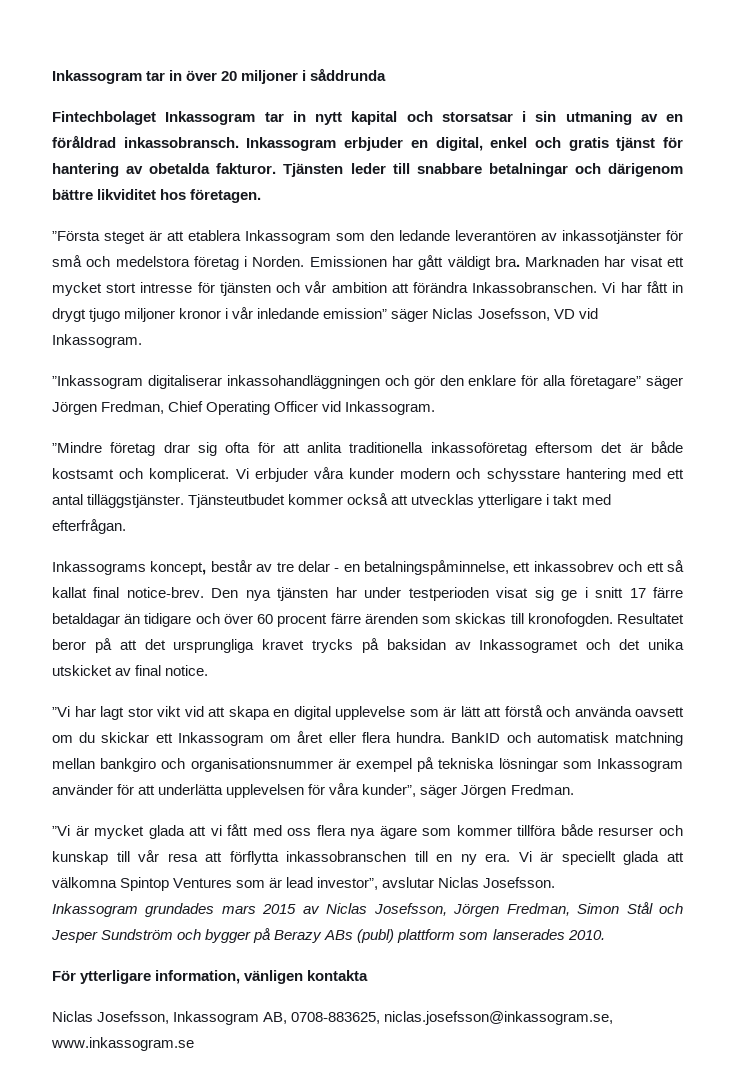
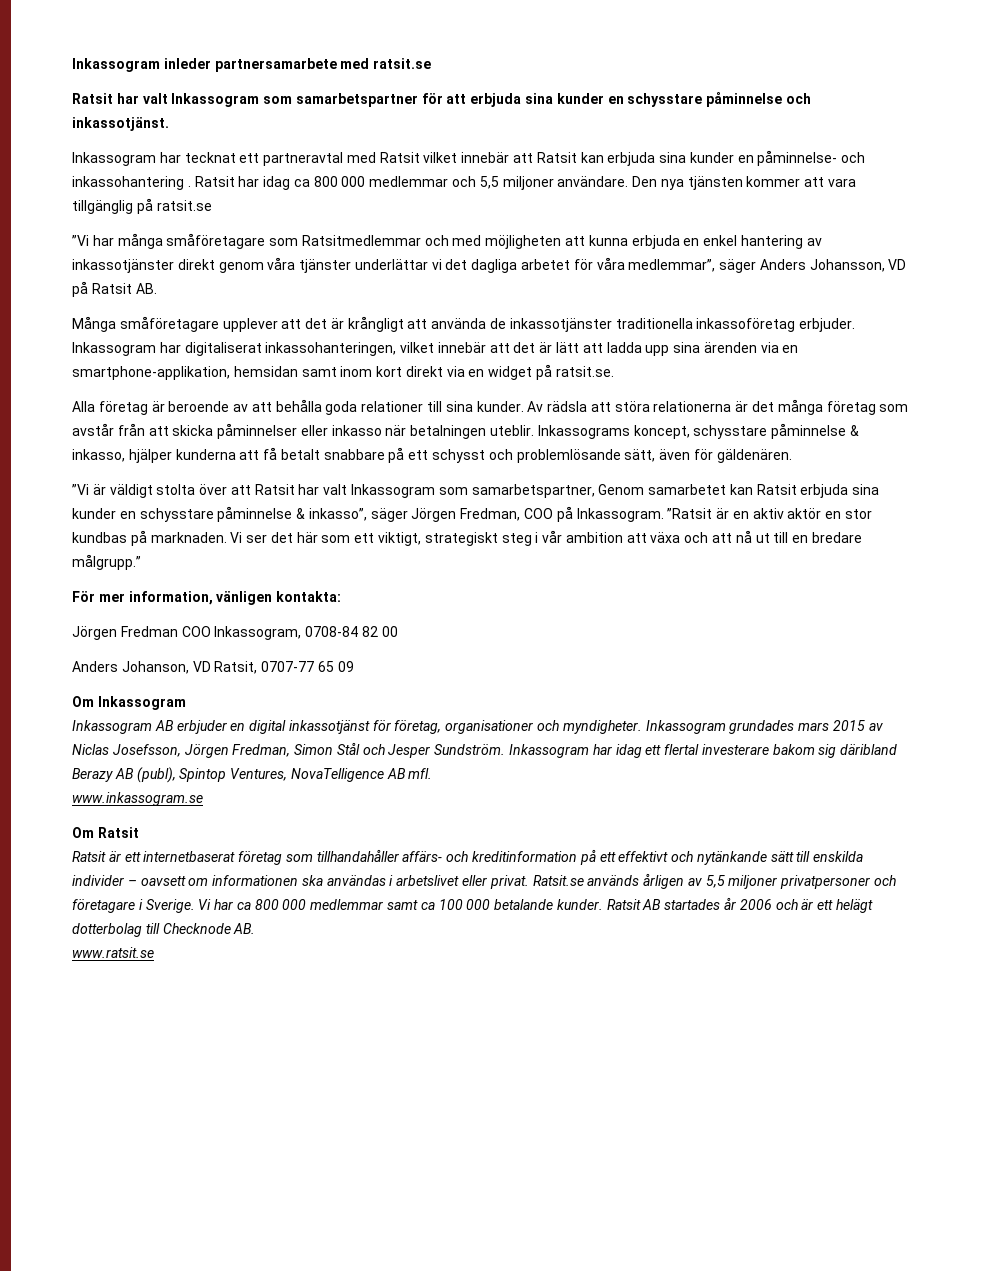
[52,68,387,84] [52,111,683,125] [52,135,683,151] [52,163,684,177] [52,189,262,203] [52,230,683,244] [52,255,685,270] [52,281,683,296] [52,307,598,322] [52,334,142,348] [52,375,683,389] [52,401,436,415] [52,441,683,456] [52,467,684,482] [52,493,611,508] [52,519,126,534] [52,560,684,575] [52,587,683,601] [52,613,684,627] [52,638,684,653] [52,665,209,676] [52,705,684,720] [52,731,683,746] [52,757,683,772] [52,783,574,798] [52,824,683,839] [52,850,685,865] [52,877,556,891] Inkassogram tar in över 20 miljoner i såddrunda // Fintechbolaget Inkassogram tar in nytt kapital och storsatsar i sin utmaning av en föråldrad inkassobransch. Inkassogram erbjuder en digital, enkel och gratis tjänst för hantering av obetalda fakturor. Tjänsten leder till snabbare betalningar och därigenom bättre likviditet hos företagen. // ”Första steget är att etablera Inkassogram som den ledande leverantören av inkassotjänster för små och medelstora företag i Norden. Emissionen har gått väldigt bra. Marknaden har visat ett mycket stort intresse för tjänsten och vår ambition att förändra Inkassobranschen. Vi har fått in drygt tjugo miljoner kronor i vår inledande emission” säger Niclas Josefsson, VD vid Inkassogram. // ”Inkassogram digitaliserar inkassohandläggningen och gör den enklare för alla företagare” säger Jörgen Fredman, Chief Operating Officer vid Inkassogram. // ”Mindre företag drar sig ofta för att anlita traditionella inkassoföretag eftersom det är både kostsamt och komplicerat. Vi erbjuder våra kunder modern och schysstare hantering med ett antal tilläggstjänster. Tjänsteutbudet kommer också att utvecklas ytterligare i takt med efterfrågan. // Inkassograms koncept, består av tre delar - en betalningspåminnelse, ett inkassobrev och ett så kallat final notice-brev. Den nya tjänsten har under testperioden visat sig ge i snitt 17 färre betaldagar än tidigare och över 60 procent färre ärenden som skickas till kronofogden. Resultatet beror på att det ursprungliga kravet trycks på baksidan av Inkassogramet och det unika utskicket av final notice. // ”Vi har lagt stor vikt vid att skapa en digital upplevelse som är lätt att förstå och använda oavsett om du skickar ett Inkassogram om året eller flera hundra. BankID och automatisk matchning mellan bankgiro och organisationsnummer är exempel på tekniska lösningar som Inkassogram använder för att underlätta upplevelsen för våra kunder”, säger Jörgen Fredman. // ”Vi är mycket glada att vi fått med oss flera nya ägare som kommer tillföra både resurser och kunskap till vår resa att förflytta inkassobranschen till en ny era. Vi är speciellt glada att välkomna Spintop Ventures som är lead investor”, avslutar Niclas Josefsson. // -> [72,58,432,72] [72,92,811,107] [72,117,169,131] [72,150,866,166] [72,176,857,190] [72,198,212,214] [72,233,822,249] [72,257,907,273] [72,281,157,297] [72,316,856,332] [72,342,799,356] [72,364,614,380] [72,399,909,415] [72,423,859,439] [72,447,792,463] [72,484,880,498] [72,506,873,522] [72,530,862,546] [72,554,141,570] [72,591,342,605] [72,626,398,640] [72,661,354,674] [72,696,186,710] [72,720,642,734] Inkassogram inleder partnersamarbete med ratsit.se // Ratsit har valt Inkassogram som samarbetspartner för att erbjuda sina kunder en schysstare påminnelse och inkassotjänst. // Inkassogram har tecknat ett partneravtal med Ratsit vilket innebär att Ratsit kan erbjuda sina kunder en påminnelse- och inkassohantering . Ratsit har idag ca 800 000 medlemmar och 5,5 miljoner användare. Den nya tjänsten kommer att vara tillgänglig på ratsit.se // ”Vi har många småföretagare som Ratsitmedlemmar och med möjligheten att kunna erbjuda en enkel hantering av inkassotjänster direkt genom våra tjänster underlättar vi det dagliga arbetet för våra medlemmar”, säger Anders Johansson, VD på Ratsit AB. // Många småföretagare upplever att det är krångligt att använda de inkassotjänster traditionella inkassoföretag erbjuder. Inkassogram har digitaliserat inkassohanteringen, vilket innebär att det är lätt att ladda upp sina ärenden via en smartphone-applikation, hemsidan samt inom kort direkt via en widget på ratsit.se. // Alla företag är beroende av att behålla goda relationer till sina kunder. Av rädsla att störa relationerna är det många företag som avstår från att skicka påminnelser eller inkasso när betalningen uteblir. Inkassograms koncept, schysstare påminnelse & inkasso, hjälper kunderna att få betalt snabbare på ett schysst och problemlösande sätt, även för gäldenären. // ”Vi är väldigt stolta över att Ratsit har valt Inkassogram som samarbetspartner, Genom samarbetet kan Ratsit erbjuda sina kunder en schysstare påminnelse & inkasso”, säger Jörgen Fredman, COO på Inkassogram. ”Ratsit är en aktiv aktör en stor kundbas på marknaden. Vi ser det här som ett viktigt, strategiskt steg i vår ambition att växa och att nå ut till en bredare målgrupp.” // För mer information, vänligen kontakta: // Jörgen Fredman COO Inkassogram, 0708-84 82 00 // Anders Johanson, VD Ratsit, 0707-77 65 09 // Om Inkassogram // Inkassogram AB erbjuder en digital inkassotjänst för företag, organisationer och myndigheter.
[101,928,605,943] [52,970,369,984] [52,1011,614,1025] [51,1037,194,1051] Sundström och bygger på Berazy ABs (publ) plattform som lanserades 2010. // För ytterligare information, vänligen kontakta // Niclas Josefsson, Inkassogram AB, 0708-883625, niclas.josefsson@inkassogram.se, www.inkassogram.se -> [434,744,898,758] [72,767,433,783] [72,792,203,806] [72,827,139,838] [72,849,864,865] [72,873,897,889] [72,897,873,913] [72,923,256,937] [72,947,154,958] Sundström. Inkassogram har idag ett flertal investerare bakom sig däribland Berazy AB (publ), Spintop Ventures, NovaTelligence AB mfl. // www.inkassogram.se // Om Ratsit // Ratsit är ett internetbaserat företag som tillhandahåller affärs- och kreditinformation på ett effektivt och nytänkande sätt till enskilda individer – oavsett om informationen ska användas i arbetslivet eller privat. Ratsit.se används årligen av 5,5 miljoner privatpersoner och företagare i Sverige. Vi har ca 800 000 medlemmar samt ca 100 000 betalande kunder. Ratsit AB startades år 2006 och är ett helägt dotterbolag till Checknode AB. // www.ratsit.se

